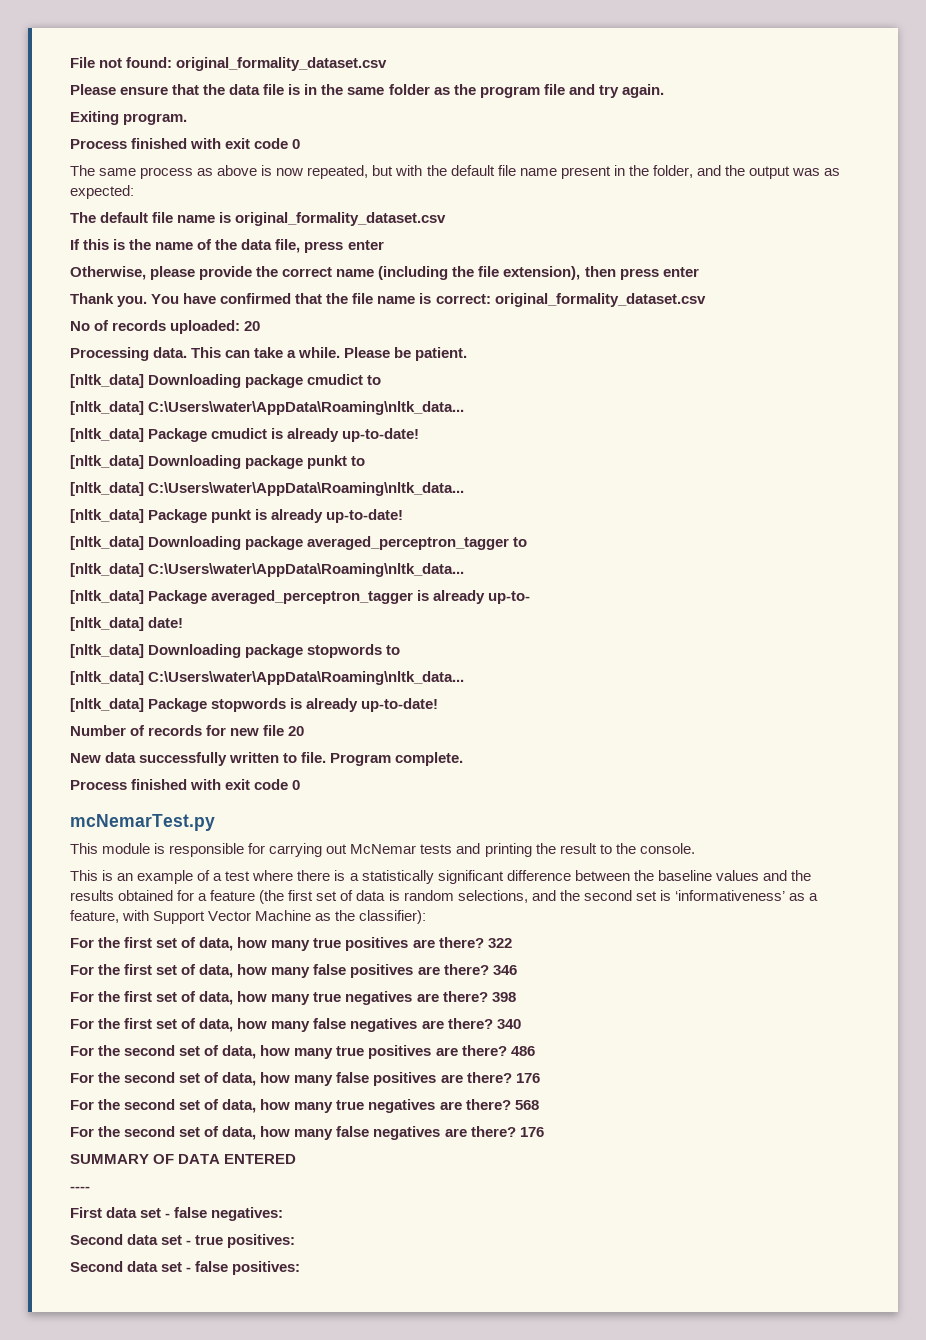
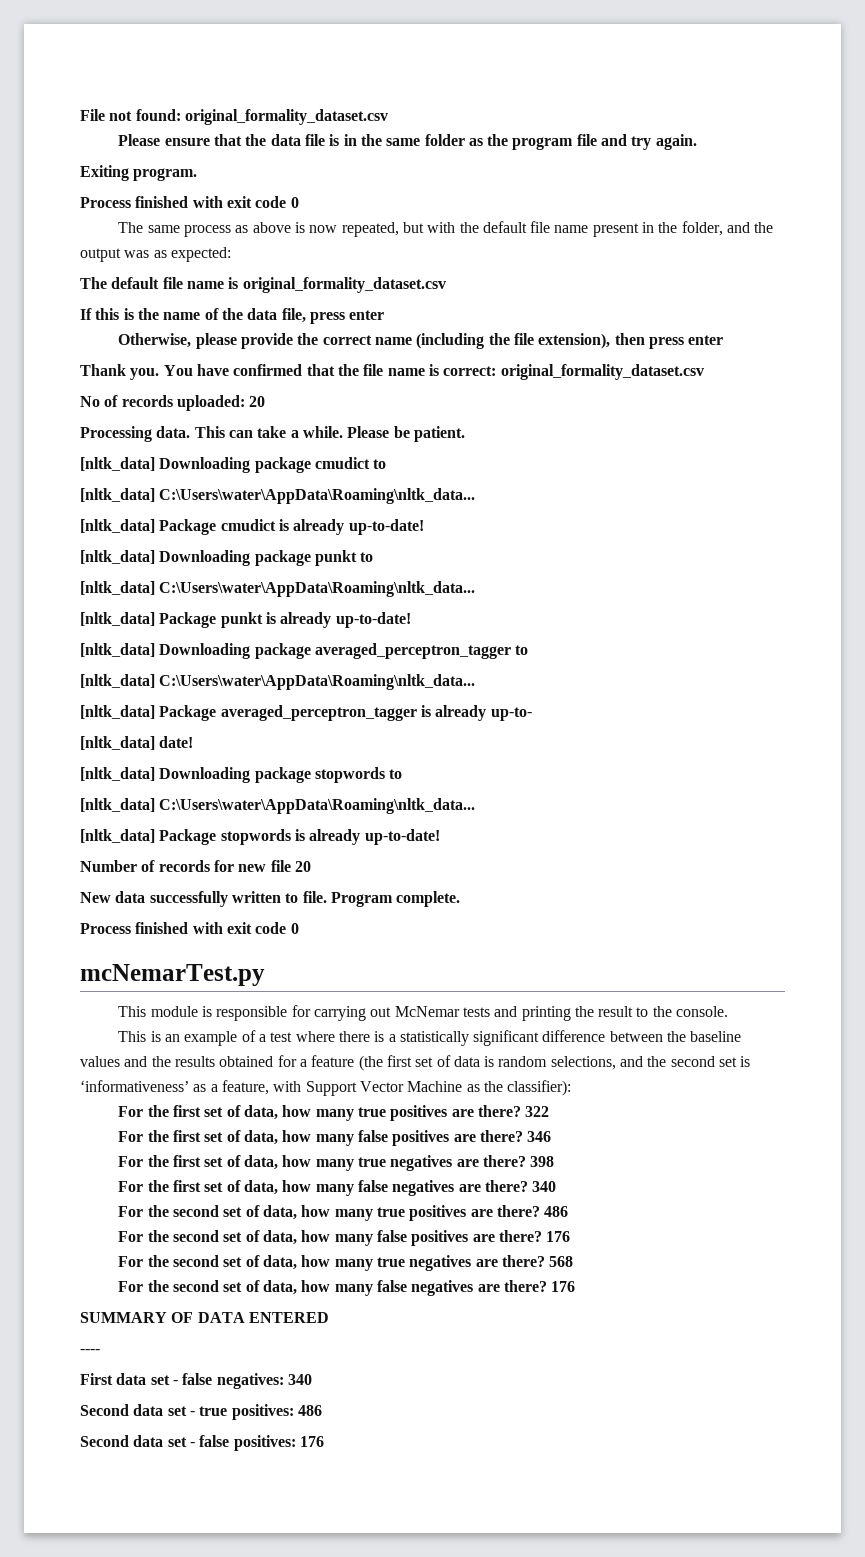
(284, 1214) none -> [287,1374,312,1385] 340
(296, 1241) none -> [297,1405,322,1416] 486
(301, 1268) none -> [299,1436,324,1447] 176

